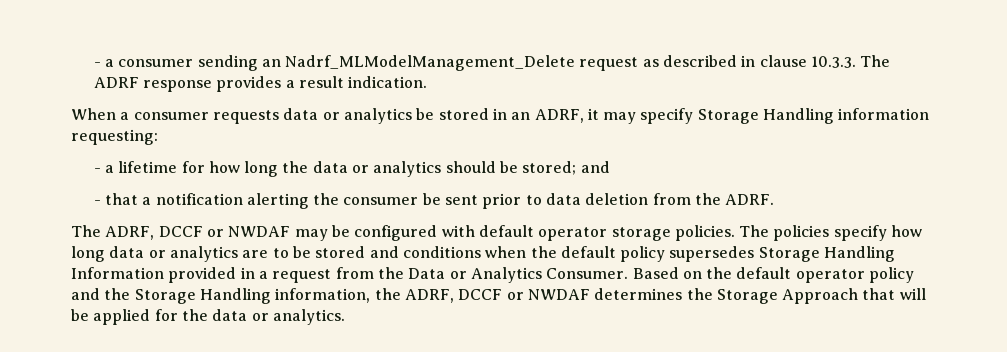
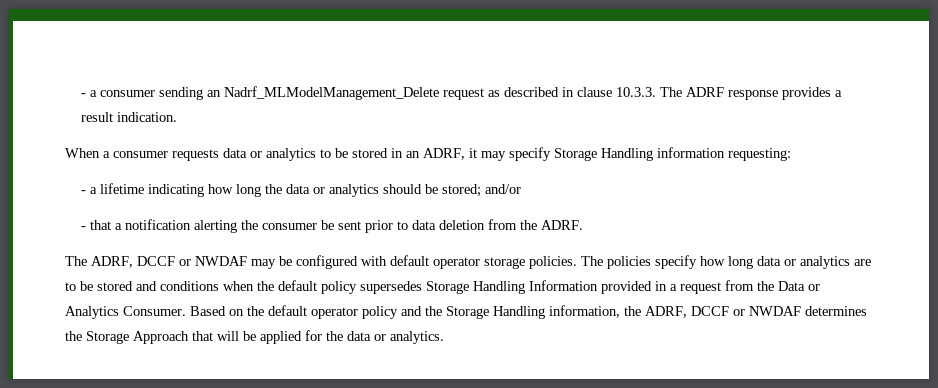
(412, 116) none -> [320,149,331,158] to
[181,161,205,173] for -> [148,184,205,197] indicating
[580,161,610,173] and -> [485,184,522,194] and/or

